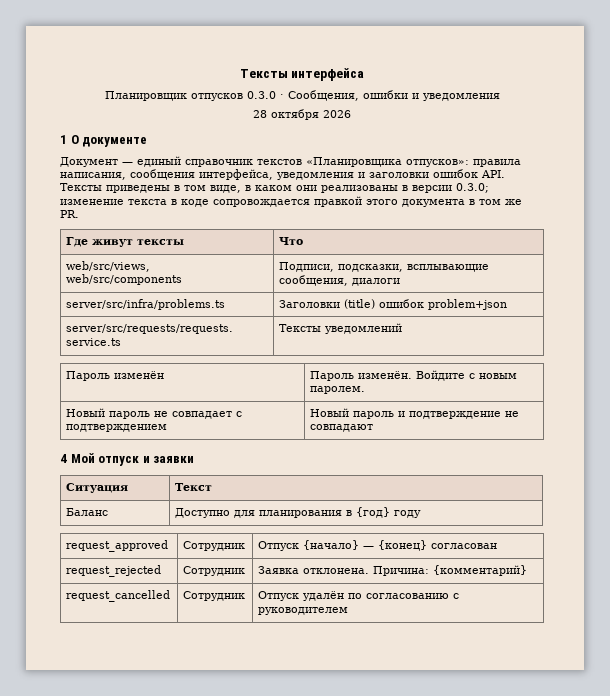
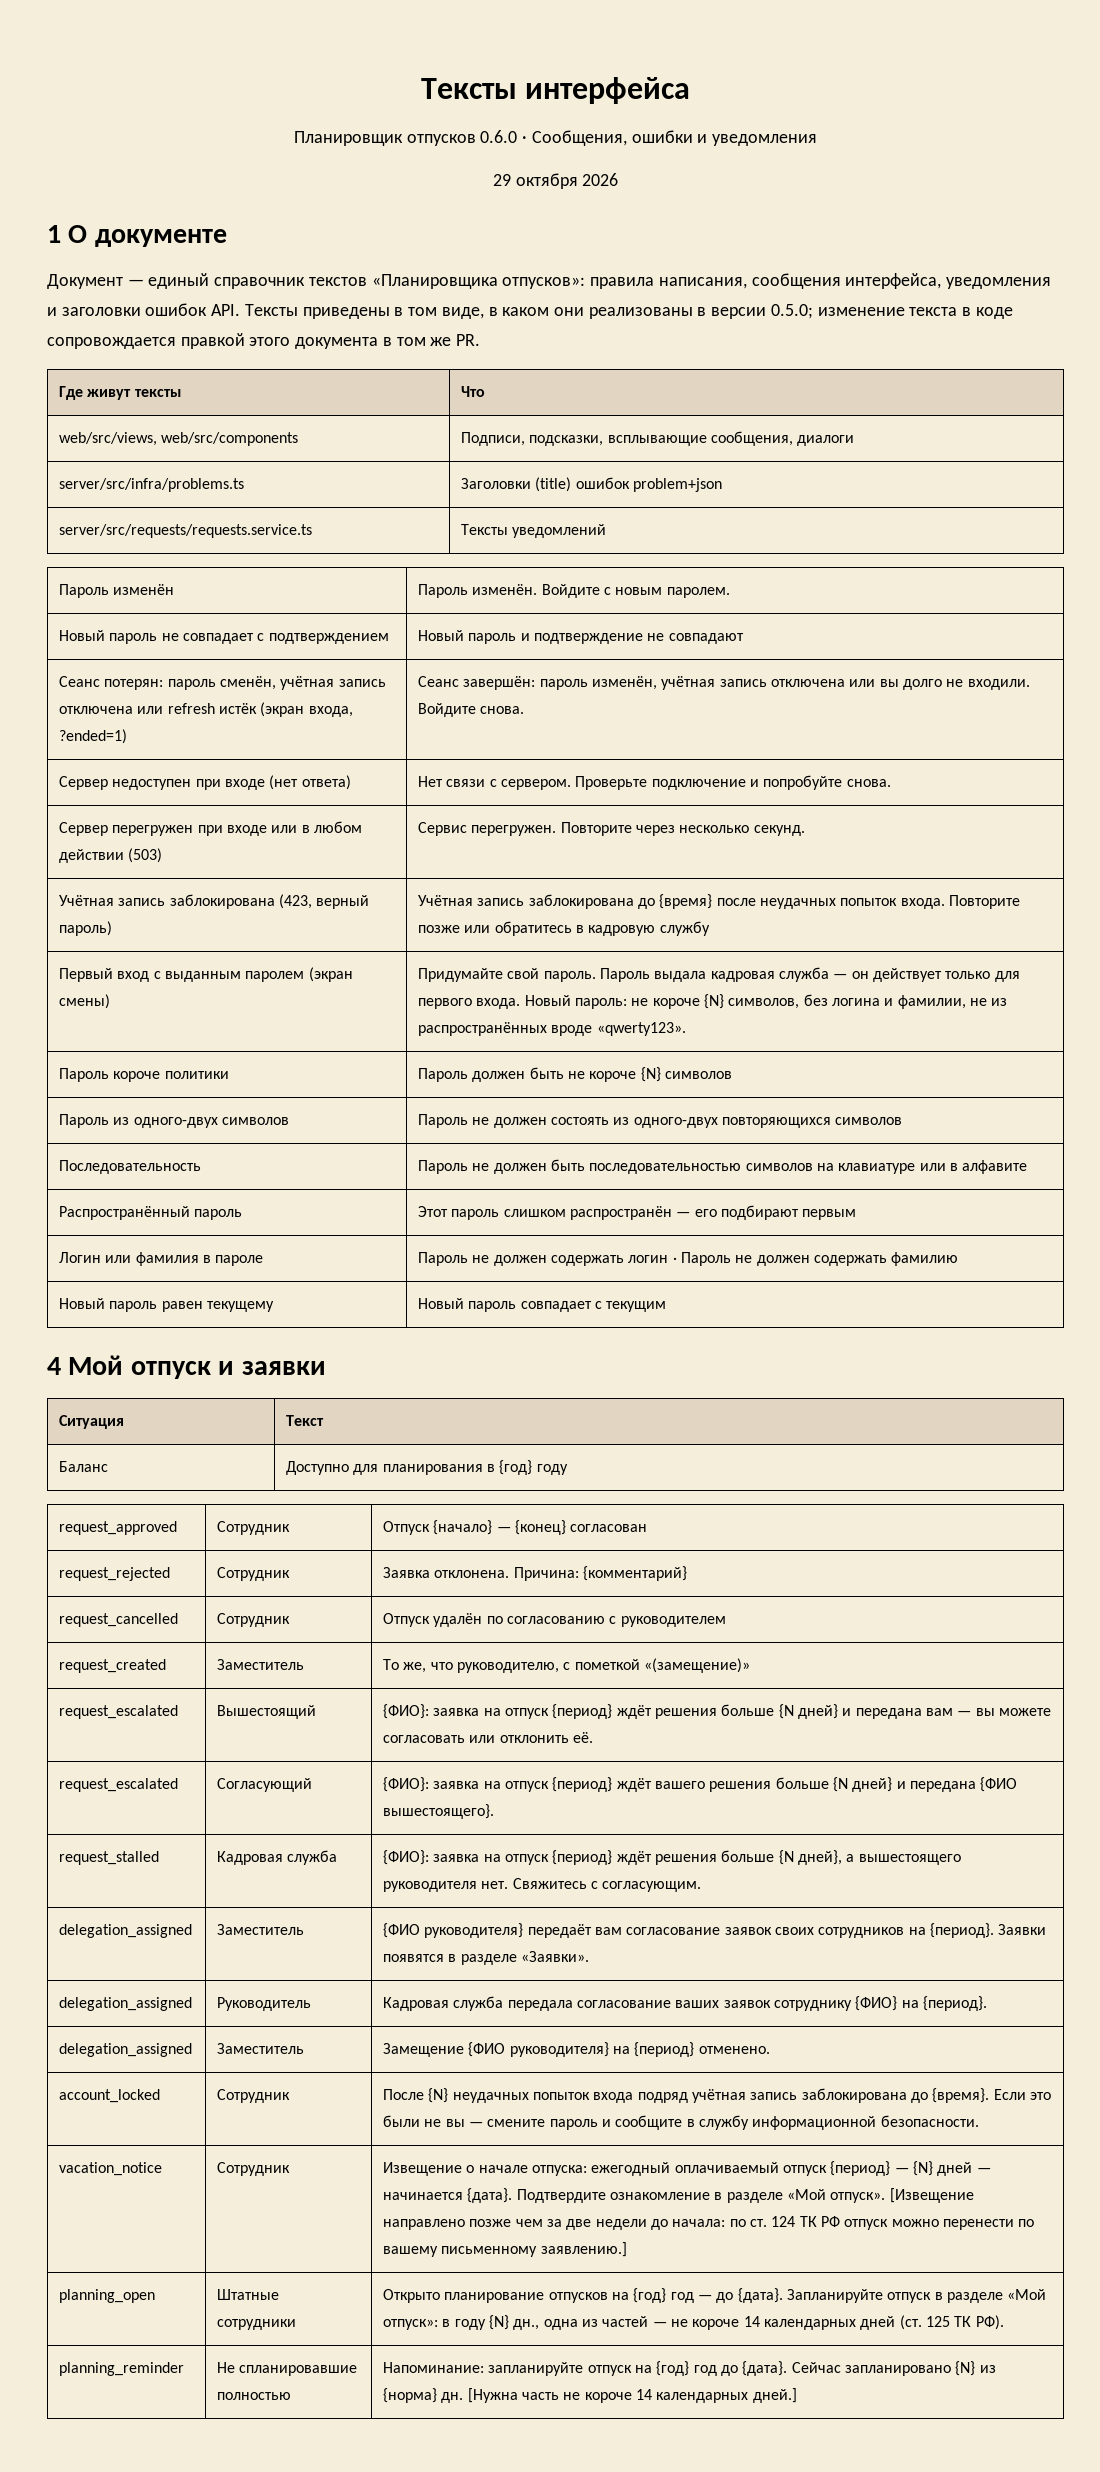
[246,91,276,99] 0.3.0 -> [480,130,518,143] 0.6.0
[253,110,267,118] 28 -> [492,174,511,186] 29
[456,183,489,193] 0.3.0; -> [770,304,813,319] 0.5.0;
(374, 428) none -> [59,676,386,690] [59,702,353,717] [59,729,128,744] [418,676,1030,690] [418,703,525,717] [59,775,351,790] [418,775,891,790] [59,821,363,836] [59,848,163,863] [418,822,805,836] [59,894,370,909] [59,921,113,936] [418,894,1021,909] [418,921,710,936] [59,967,353,982] [59,994,111,1009] [418,967,1020,982] [418,994,1008,1009] [418,1022,686,1036] [59,1068,229,1082] [418,1067,733,1082] [59,1114,290,1128] [418,1114,903,1128] [59,1160,202,1174] [418,1159,1028,1174] [59,1206,243,1220] [418,1205,857,1220] [59,1252,264,1266] [418,1252,959,1266] [59,1298,275,1312] [418,1298,667,1312] // Сеанс потерян: пароль сменён, учётная запись отключена или refresh истёк (экран входа, ?ended=1) | Сеанс завершён: пароль изменён, учётная запись отключена или вы долго не входили. Войдите снова. // Сервер недоступен при входе (нет ответа) | Нет связи с сервером. Проверьте подключение и попробуйте снова. // Сервер перегружен при входе или в любом действии (503) | Сервис перегружен. Повторите через несколько секунд. // Учётная запись заблокирована (423, верный пароль) | Учётная запись заблокирована до {время} после неудачных попыток входа. Повторите позже или обратитесь в кадровую службу // Первый вход с выданным паролем (экран смены) | Придумайте свой пароль. Пароль выдала кадровая служба — он действует только для первого входа. Новый пароль: не короче {N} символов, без логина и фамилии, не из распространённых вроде «qwerty123». // Пароль короче политики | Пароль должен быть не короче {N} символов // Пароль из одного-двух символов | Пароль не должен состоять из одного-двух повторяющихся символов // Последовательность | Пароль не должен быть последовательностью символов на клавиатуре или в алфавите // Распространённый пароль | Этот пароль слишком распространён — его подбирают первым // Логин или фамилия в пароле | Пароль не должен содержать логин · Пароль не должен содержать фамилию // Новый пароль равен текущему | Новый пароль совпадает с текущим
(349, 611) none -> [59,1659,167,1673] [217,1659,305,1670] [383,1658,751,1673] [59,1705,179,1719] [217,1705,317,1719] [383,1704,1051,1719] [383,1732,594,1743] [59,1778,179,1792] [217,1778,313,1792] [383,1777,1018,1792] [383,1804,495,1819] [59,1851,160,1865] [217,1850,338,1865] [383,1850,961,1865] [383,1878,702,1892] [59,1924,193,1938] [217,1924,305,1935] [383,1923,1047,1938] [383,1951,590,1965] [59,1997,193,2011] [217,1997,312,2011] [383,1996,988,2011] [59,2043,193,2057] [217,2043,305,2054] [383,2042,770,2057] [59,2089,161,2103] [217,2089,291,2103] [383,2088,1051,2103] [383,2115,979,2130] [59,2162,163,2176] [217,2162,291,2176] [383,2161,991,2176] [383,2188,974,2203] [383,2216,1035,2230] [383,2242,627,2257] [59,2289,156,2303] [217,2289,280,2300] [217,2319,297,2330] [383,2288,1047,2303] [383,2315,1004,2330] [59,2362,185,2376] [217,2362,358,2376] [217,2392,292,2400] [383,2361,996,2376] [383,2388,797,2403] // request_created | Заместитель | То же, что руководителю, с пометкой «(замещение)» // request_escalated | Вышестоящий | {ФИО}: заявка на отпуск {период} ждёт решения больше {N дней} и передана вам — вы можете согласовать или отклонить её. // request_escalated | Согласующий | {ФИО}: заявка на отпуск {период} ждёт вашего решения больше {N дней} и передана {ФИО вышестоящего}. // request_stalled | Кадровая служба | {ФИО}: заявка на отпуск {период} ждёт решения больше {N дней}, а вышестоящего руководителя нет. Свяжитесь с согласующим. // delegation_assigned | Заместитель | {ФИО руководителя} передаёт вам согласование заявок своих сотрудников на {период}. Заявки появятся в разделе «Заявки». // delegation_assigned | Руководитель | Кадровая служба передала согласование ваших заявок сотруднику {ФИО} на {период}. // delegation_assigned | Заместитель | Замещение {ФИО руководителя} на {период} отменено. // account_locked | Сотрудник | После {N} неудачных попыток входа подряд учётная запись заблокирована до {время}. Если это были не вы — смените пароль и сообщите в службу информационной безопасности. // vacation_notice | Сотрудник | Извещение о начале отпуска: ежегодный оплачиваемый отпуск {период} — {N} дней — начинается {дата}. Подтвердите ознакомление в разделе «Мой отпуск». [Извещение направлено позже чем за две недели до начала: по ст. 124 ТК РФ отпуск можно перенести по вашему письменному заявлению.] // planning_open | Штатные сотрудники | Открыто планирование отпусков на {год} год — до {дата}. Запланируйте отпуск в разделе «Мой отпуск»: в году {N} дн., одна из частей — не короче 14 календарных дней (ст. 125 ТК РФ). // planning_reminder | Не спланировавшие полностью | Напоминание: запланируйте отпуск на {год} год до {дата}. Сейчас запланировано {N} из {норма} дн. [Нужна часть не короче 14 календарных дней.]

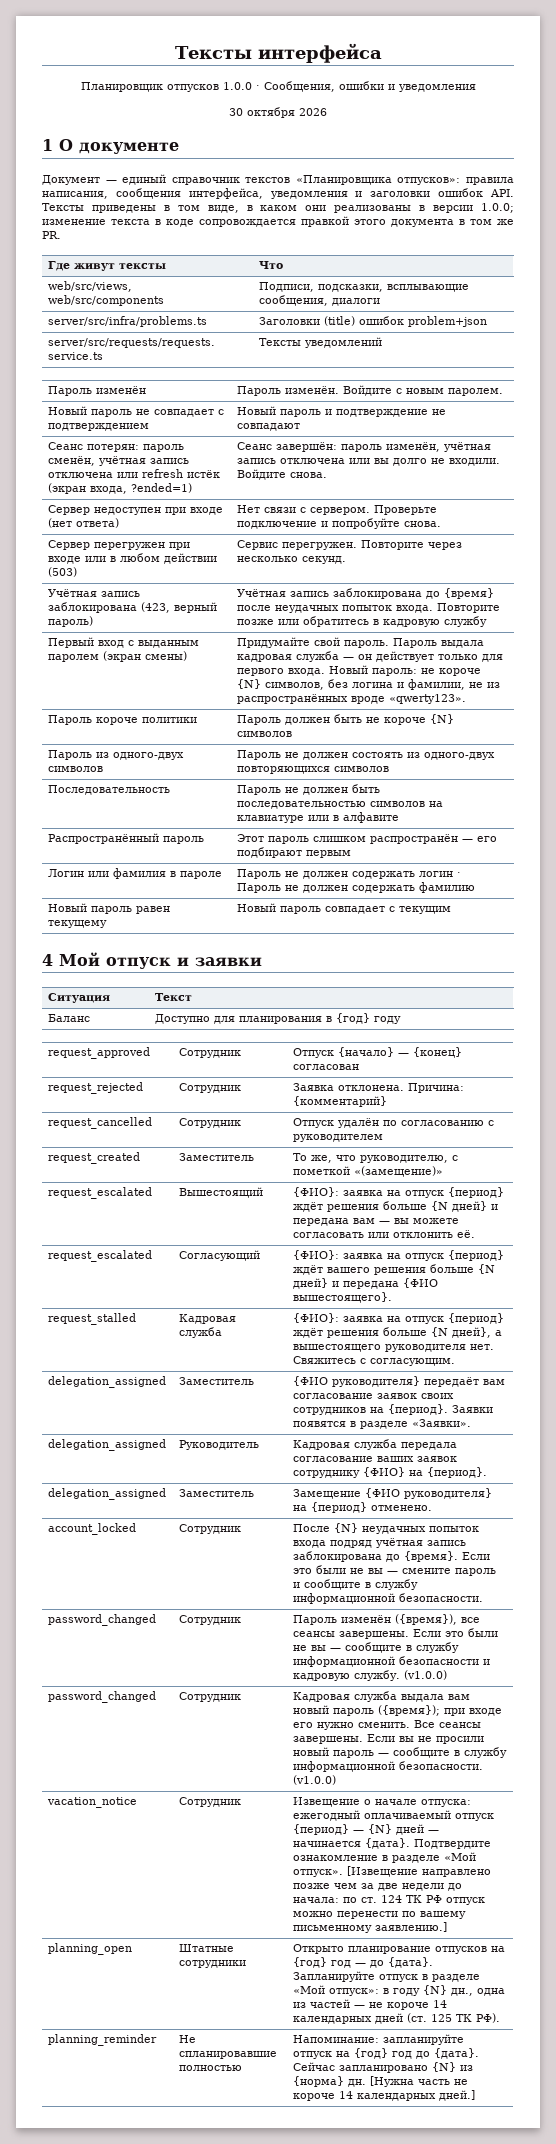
[480,130,518,143] 0.6.0 -> [222,82,252,90] 1.0.0
[492,174,511,186] 29 -> [229,108,243,116] 30
[770,304,813,319] 0.5.0; -> [481,203,515,213] 1.0.0;
(979, 2121) none -> [48,1614,157,1626] [179,1615,242,1625] [293,1614,481,1625] [293,1628,499,1639] [293,1642,460,1653] [293,1656,491,1667] [293,1670,448,1681] [48,1691,157,1703] [179,1692,242,1702] [293,1691,471,1702] [293,1705,503,1716] [293,1720,482,1730] [293,1734,485,1744] [293,1747,508,1758] [293,1761,484,1772] [293,1775,337,1785] // password_changed | Сотрудник | Пароль изменён ({время}), все сеансы завершены. Если это были не вы — сообщите в службу информационной безопасности и кадровую службу. (v1.0.0) // password_changed | Сотрудник | Кадровая служба выдала вам новый пароль ({время}); при входе его нужно сменить. Все сеансы завершены. Если вы не просили новый пароль — сообщите в службу информационной безопасности. (v1.0.0)

